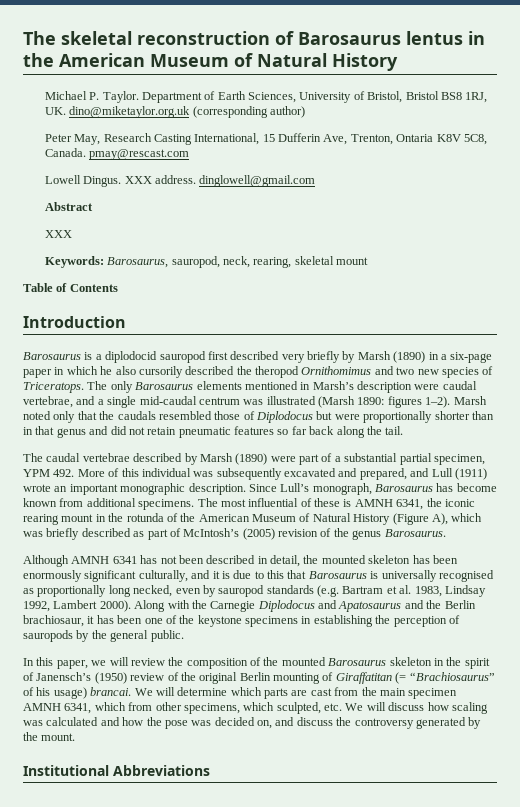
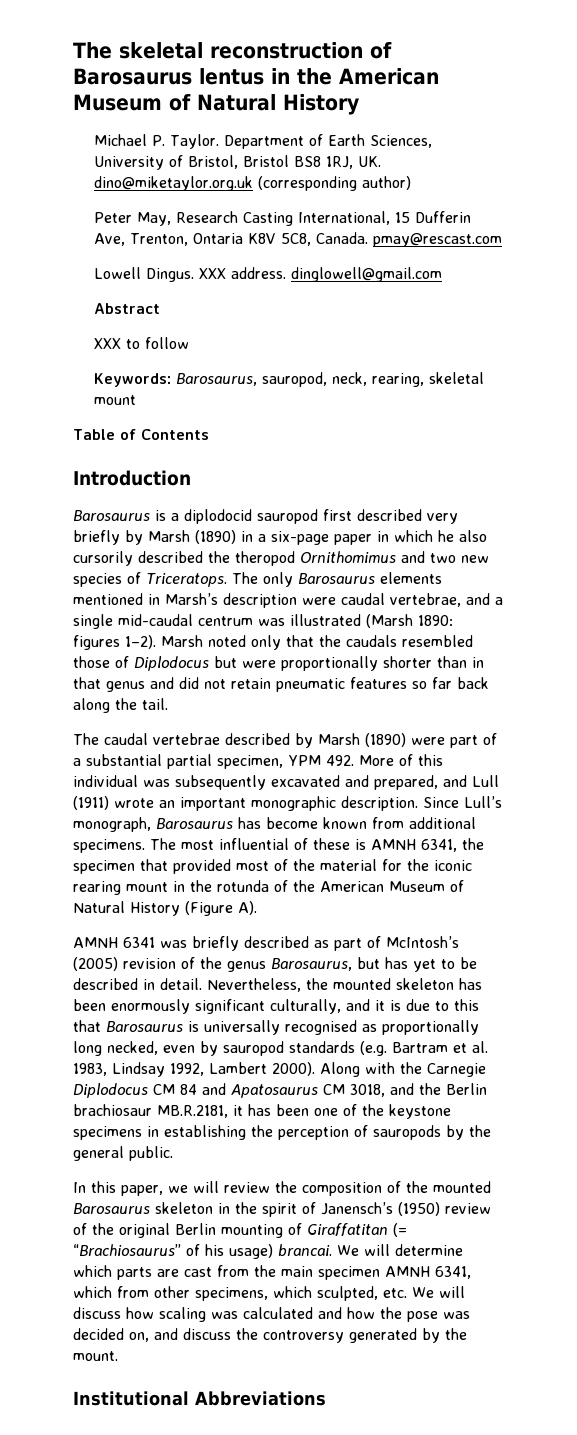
(72, 234) none -> [125,337,189,349] to follow
(442, 502) none -> [73,859,429,874] specimen that provided most of the material for the
[431,513,483,525] A), which -> [238,901,257,915] [73,937,155,948] A). // AMNH 6341
[384,529,446,537] [23,555,300,567] Barosaurus. // Although AMNH 6341 has not been described in detail, -> [271,957,477,972] [73,978,301,992] Barosaurus, but has yet to be described in detail. Nevertheless,
[318,600,402,612] and Apatosaurus -> [153,1083,385,1098] CM 84 and Apatosaurus CM 3018,
[23,615,84,627] brachiosaur, -> [73,1104,228,1118] brachiosaur MB.R.2181,

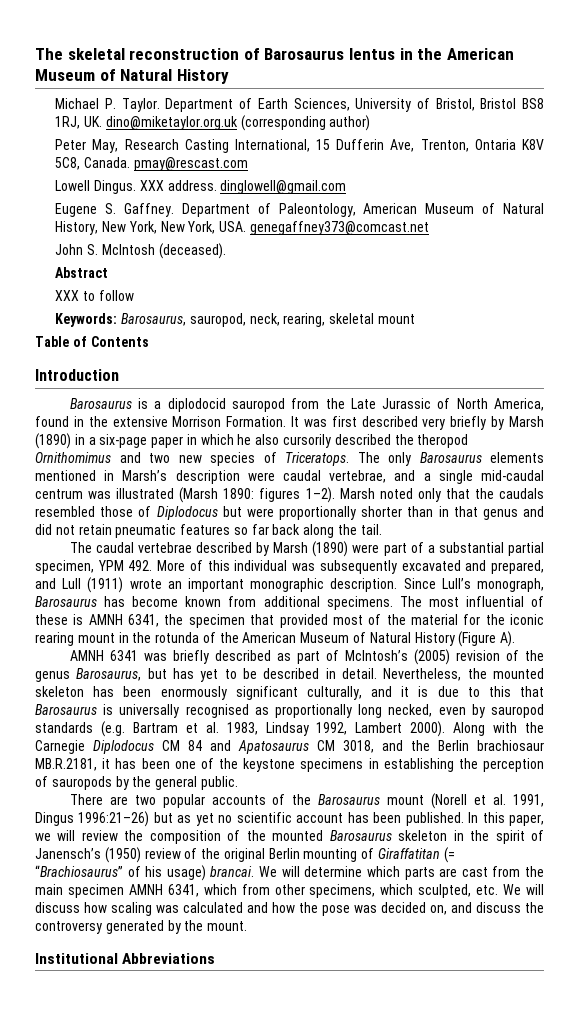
(442, 274) none -> [55,203,545,217] [55,221,429,235] [55,243,226,259] // Eugene S. Gaffney. Department of Paleontology, American Museum of Natural History, New York, New York, USA. genegaffney373@comcast.net // John S. McIntosh (deceased).
(318, 516) none -> [291,398,544,411] [35,416,327,427] from the Late Jurassic of North America, found in the extensive Morrison Formation. It was
(173, 1153) none -> [69,793,544,809] [35,811,464,827] There are two popular accounts of the Barosaurus mount (Norell et al. 1991, Dingus 1996:21–26) but as yet no scientific account has been published.

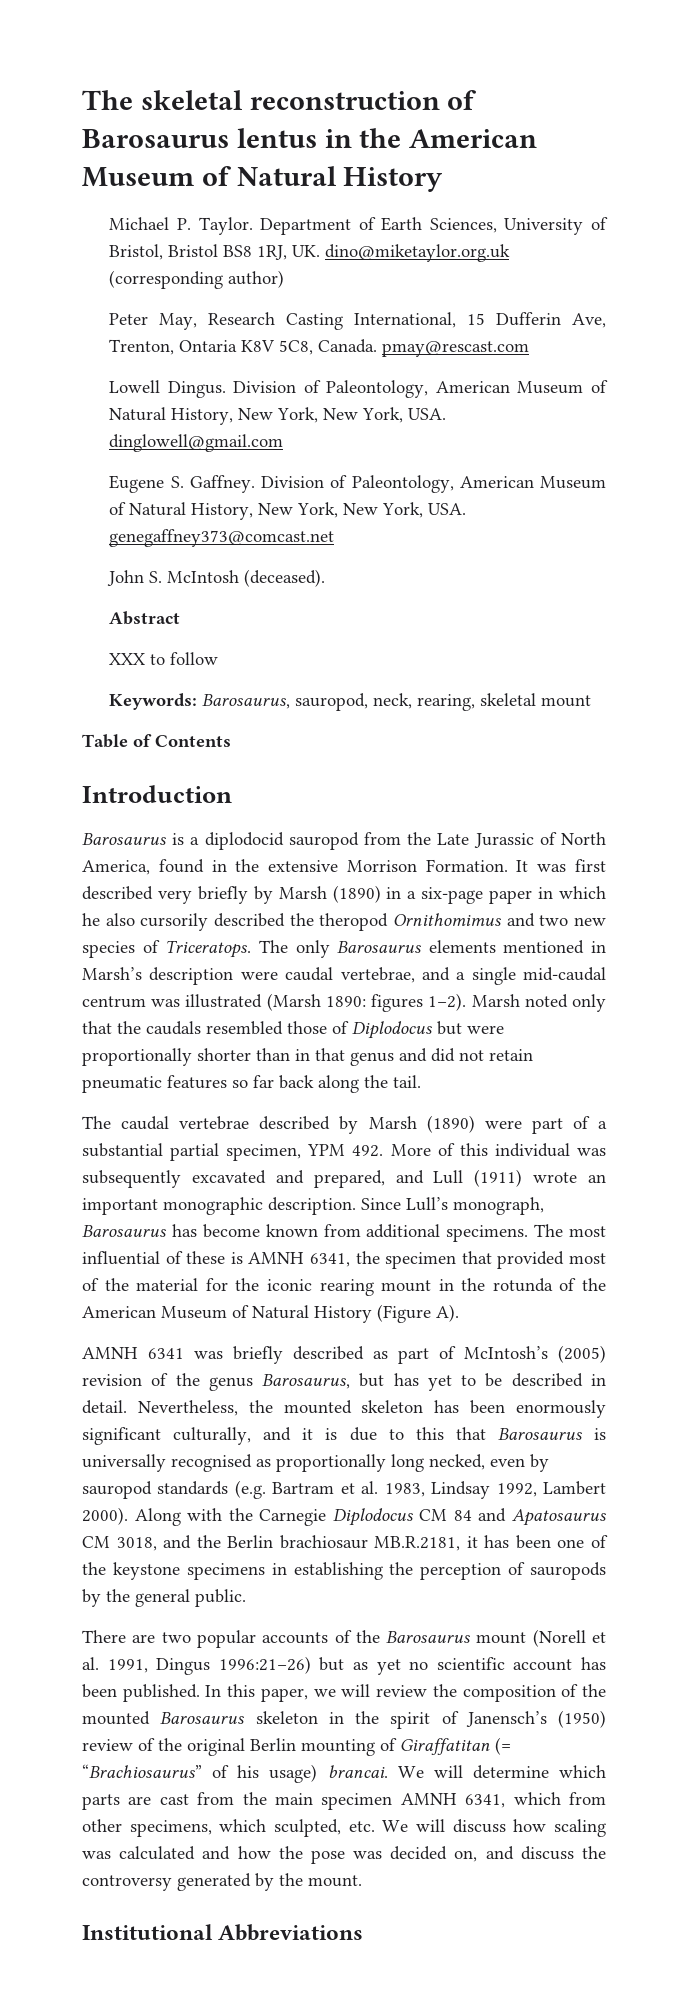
[139,180,217,191] XXX address. -> [233,380,608,398] [109,407,447,425] Division of Paleontology, American Museum of Natural History, New York, New York, USA.
[181,203,250,217] Department -> [261,476,325,488] Division

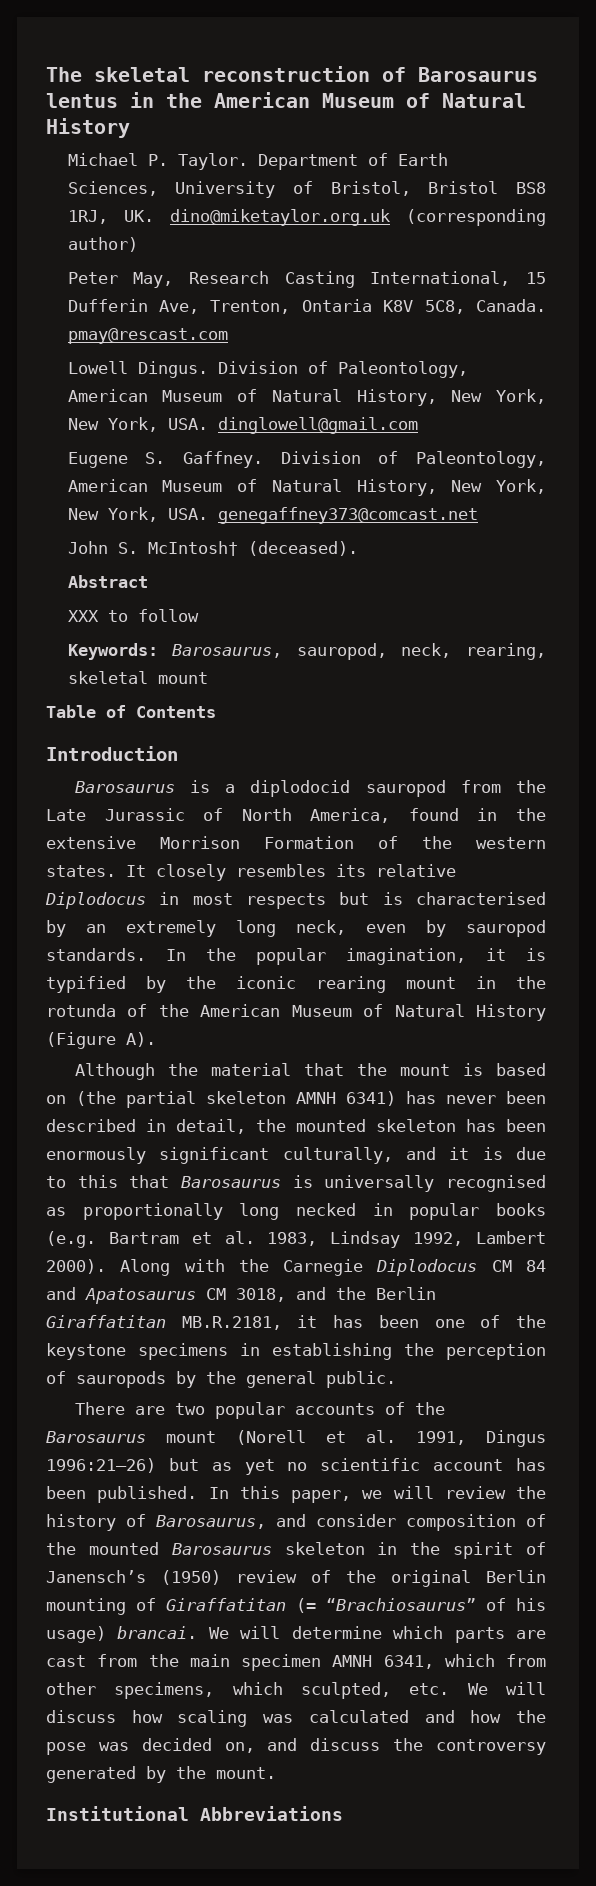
[167,570,240,583] McIntosh -> [147,541,238,556] McIntosh†
[425,859,606,872] [82,885,607,904] [82,913,606,931] [82,940,606,958] [82,967,606,985] [82,993,606,1012] [82,1021,504,1039] [82,1048,533,1066] [82,1075,421,1093] [82,1115,608,1134] [82,1143,606,1161] [82,1169,606,1188] [82,1197,544,1215] [82,1224,606,1242] [82,1251,607,1269] [82,1278,228,1291] Formation. It was first described very briefly by Marsh (1890) in a six-page paper in which he also cursorily described the theropod Ornithomimus and two new species of Triceratops. The only Barosaurus elements mentioned in Marsh’s description were caudal vertebrae, and a single mid-caudal centrum was illustrated (Marsh 1890: figures 1–2). Marsh noted only that the caudals resembled those of Diplodocus but were proportionally shorter than in that genus and did not retain pneumatic features so far back along the tail. // The caudal vertebrae described by Marsh (1890) were part of a substantial partial specimen, YPM 492. More of this individual was subsequently excavated and prepared, and Lull (1911) wrote an important monographic description. Since Lull’s monograph, Barosaurus has become known from additional specimens. The most influential of these is AMNH 6341, the specimen that provided most of the material for -> [264,836,546,849] [46,864,456,881] [45,892,546,909] [46,920,546,937] [46,948,546,965] [46,976,166,993] Formation of the western states. It closely resembles its relative Diplodocus in most respects but is characterised by an extremely long neck, even by sauropod standards. In the popular imagination, it is typified by
[82,1345,606,1364] [82,1373,606,1391] [82,1400,238,1416] AMNH 6341 was briefly described as part of McIntosh’s (2005) revision of the genus Barosaurus, but has yet to be described in detail. Nevertheless, -> [74,1063,546,1080] [46,1091,546,1108] [46,1119,246,1134] Although the material that the mount is based on (the partial skeleton AMNH 6341) has never been described in detail,
[429,1454,549,1472] [82,1481,229,1499] necked, even by sauropod standards -> [296,1203,546,1220] necked in popular books
[279,1535,368,1549] brachiosaur -> [46,1315,166,1328] Giraffatitan
(457, 1690) none -> [46,1514,396,1531] history of Barosaurus, and consider

